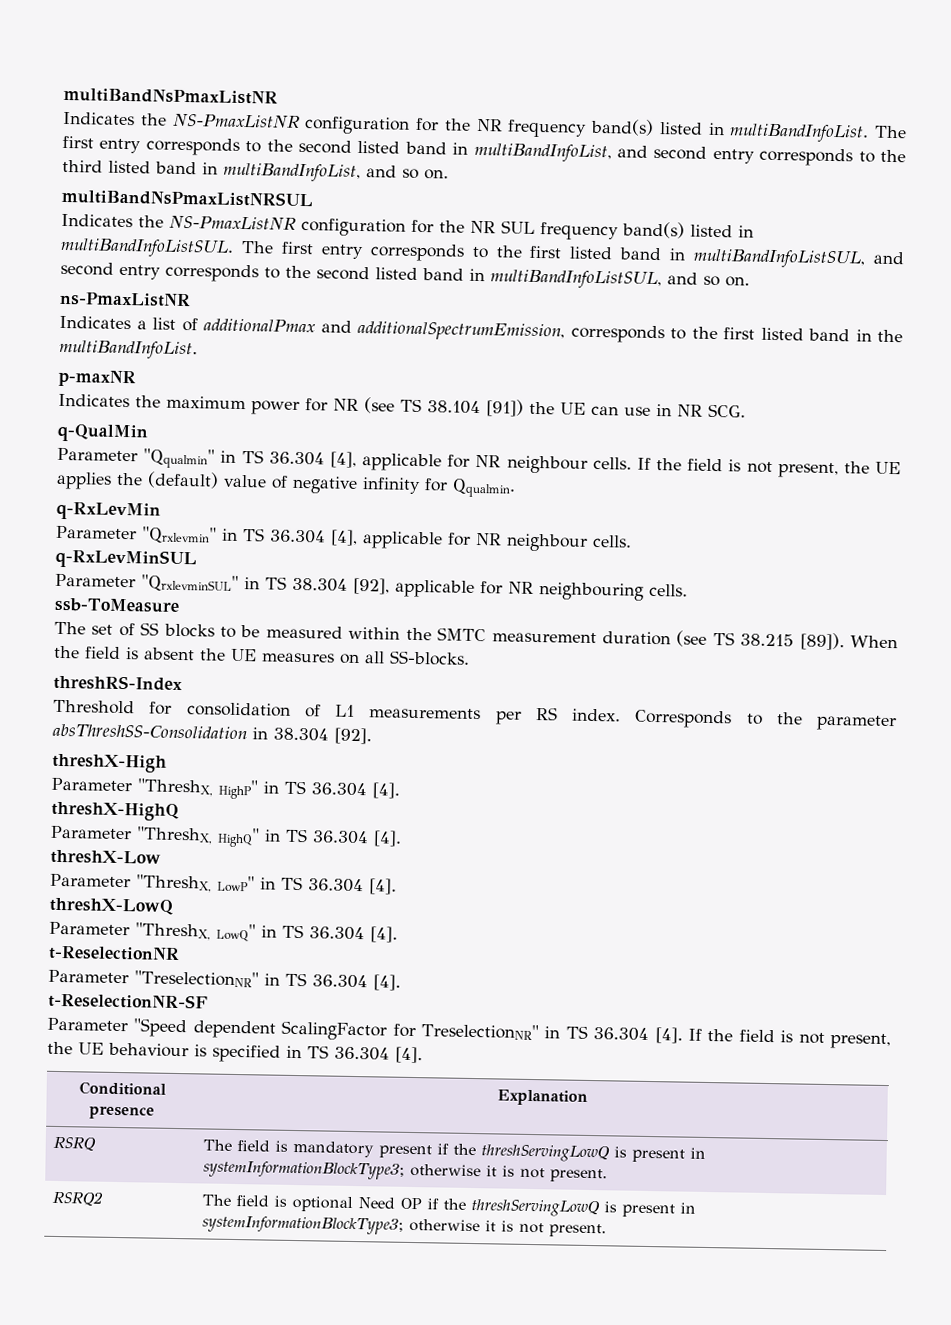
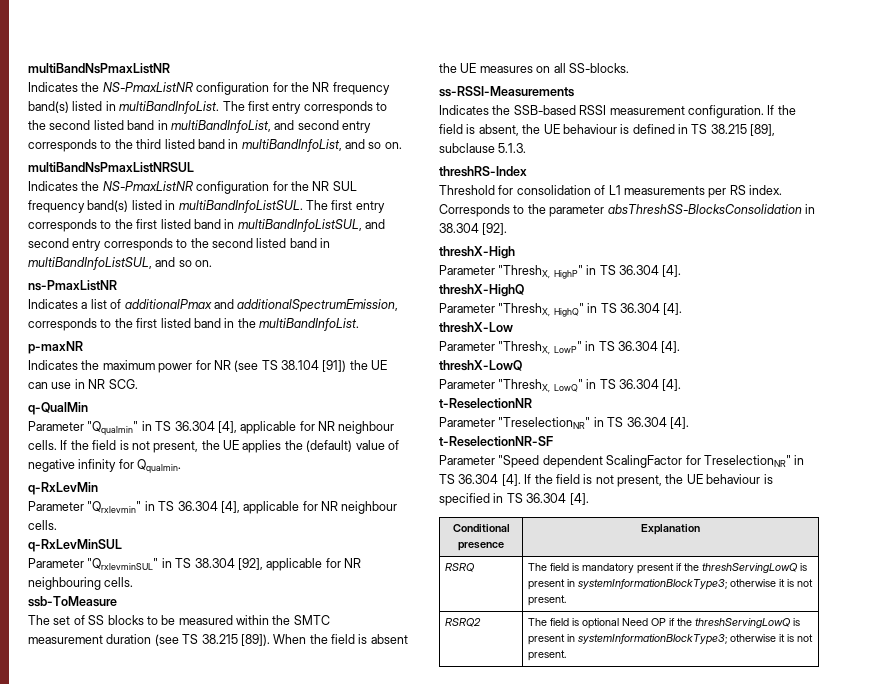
(470, 658) none -> [439,86,574,97] [439,105,796,118] [439,124,776,136] [439,143,527,153] // ss-RSSI-Measurements // Indicates the SSB-based RSSI measurement configuration. If the field is absent, the UE behaviour is defined in TS 38.215 [89], subclause 5.1.3.
[52,723,247,740] absThreshSS-Consolidation -> [607,204,802,214] absThreshSS-BlocksConsolidation

